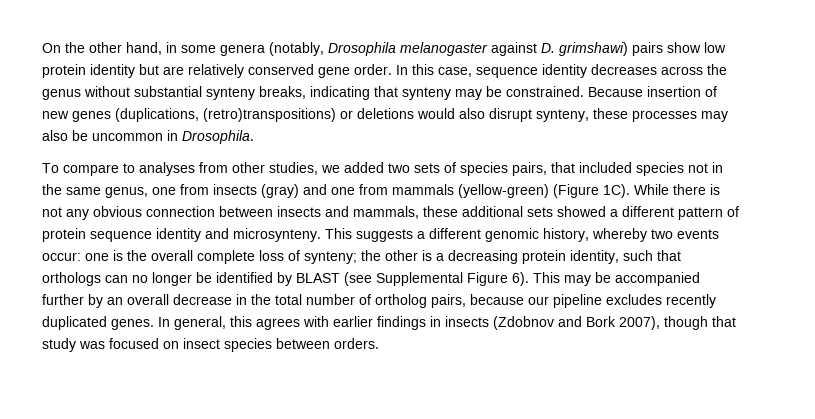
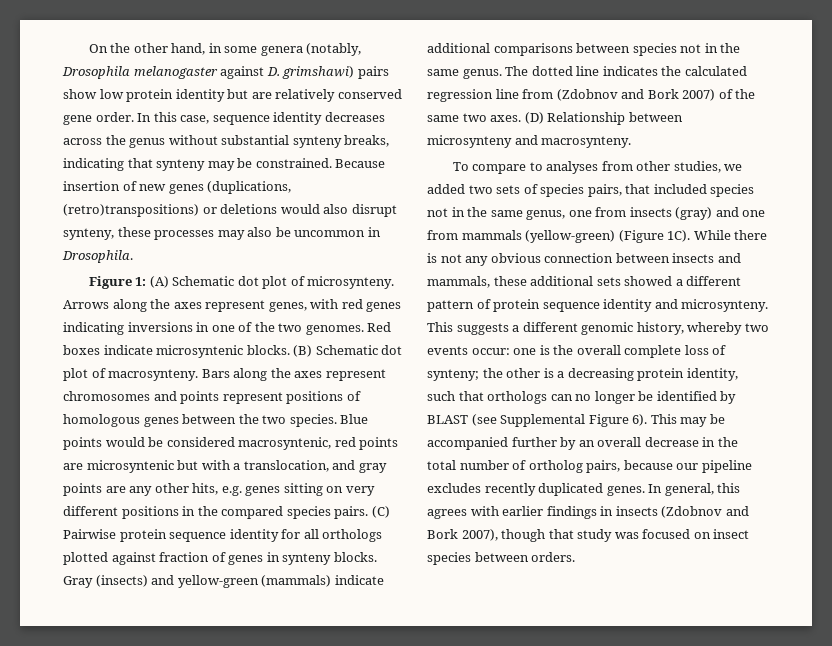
(254, 137) none -> [88,276,395,289] [63,299,402,312] [63,322,392,335] [63,345,403,358] [63,368,386,381] [63,391,361,404] [63,414,369,427] [63,437,399,450] [63,460,387,473] [63,483,375,496] [63,506,390,519] [63,529,383,542] [63,552,377,565] [63,575,384,588] [427,43,741,56] [427,66,747,79] [427,89,756,102] [427,112,683,125] [427,135,632,148] // Figure 1: (A) Schematic dot plot of microsynteny. Arrows along the axes represent genes, with red genes indicating inversions in one of the two genomes. Red boxes indicate microsyntenic blocks. (B) Schematic dot plot of macrosynteny. Bars along the axes represent chromosomes and points represent positions of homologous genes between the two species. Blue points would be considered macrosyntenic, red points are microsyntenic but with a translocation, and gray points are any other hits, e.g. genes sitting on very different positions in the compared species pairs. (C) Pairwise protein sequence identity for all orthologs plotted against fraction of genes in synteny blocks. Gray (insects) and yellow-green (mammals) indicate additional comparisons between species not in the same genus. The dotted line indicates the calculated regression line from (Zdobnov and Bork 2007) of the same two axes. (D) Relationship between microsynteny and macrosynteny.

